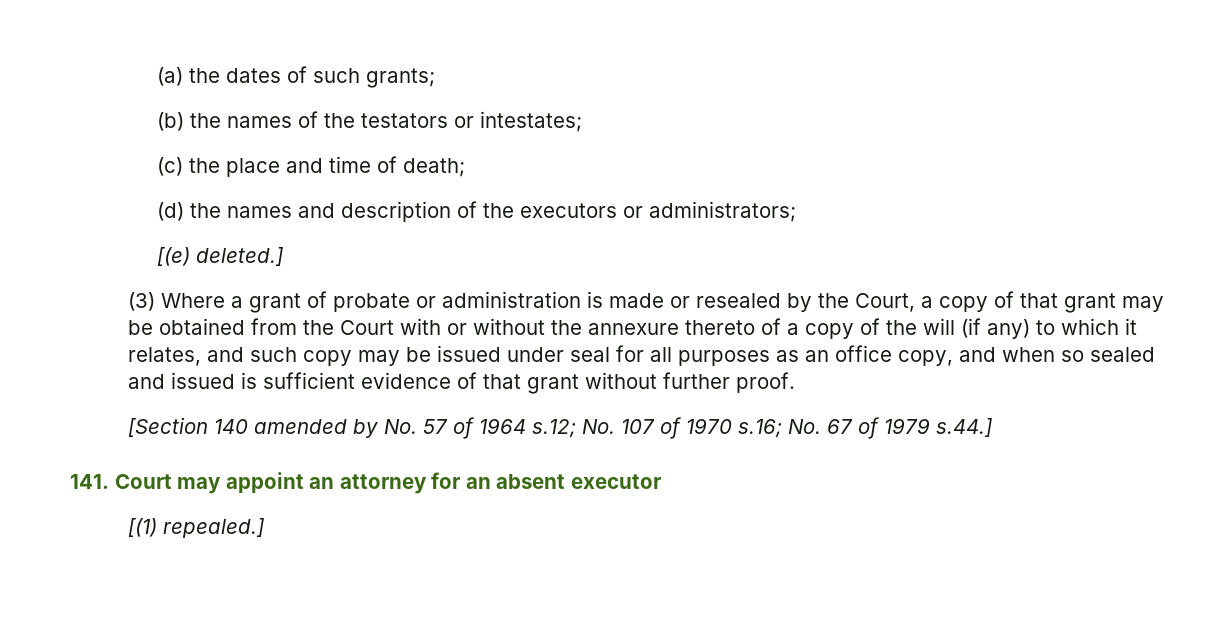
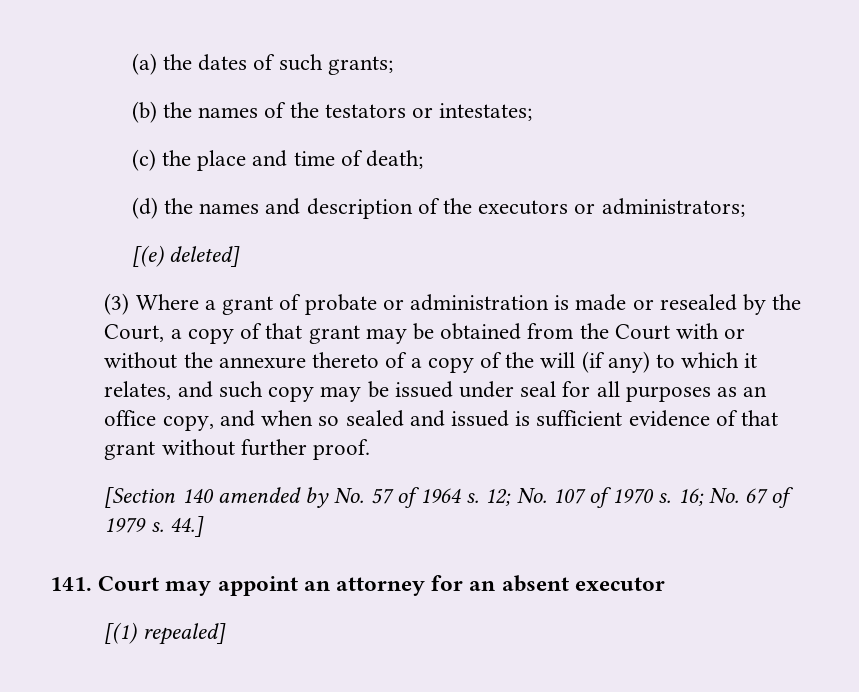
[195,247,283,266] deleted.] -> [168,246,240,267] deleted]
[531,419,576,438] s.12; -> [466,488,512,506] s. 12;
[737,419,782,438] s.16; -> [658,488,704,506] s. 16;
[935,418,992,437] s.44.] -> [150,516,204,537] s. 44.]
[162,518,264,538] repealed.] -> [142,623,226,645] repealed]

